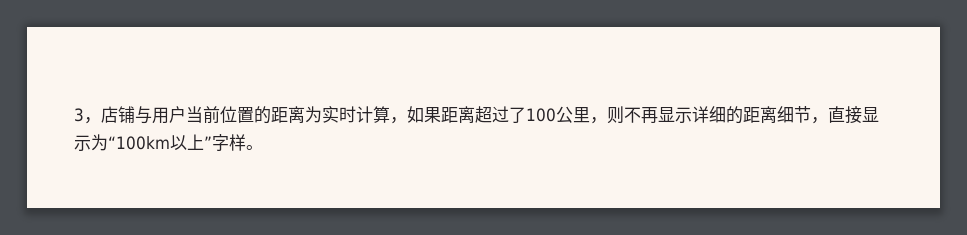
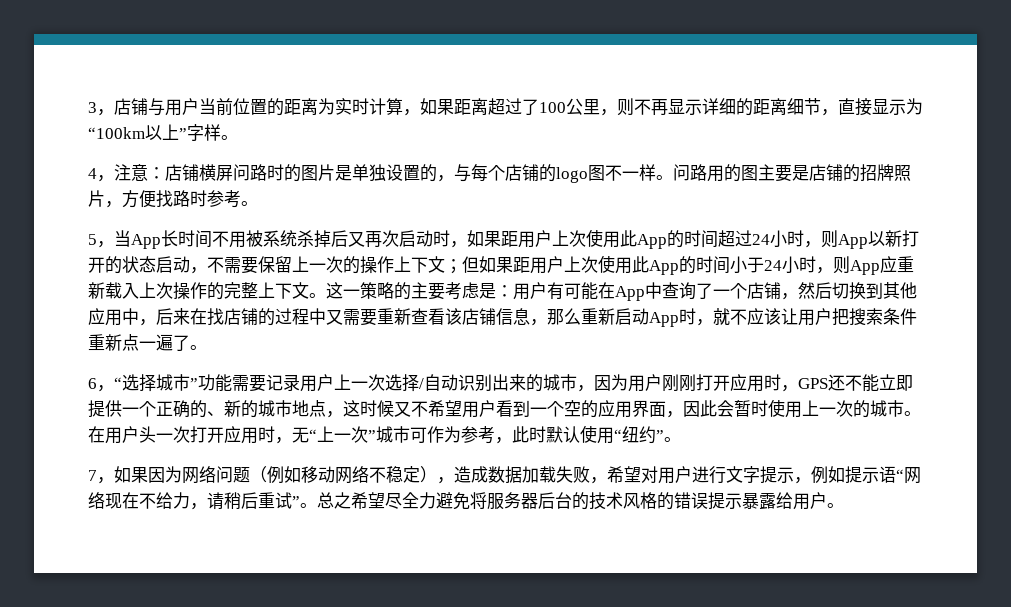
(263, 147) none -> [88,164,911,183] [88,190,258,208] [88,229,919,249] [88,255,914,275] [88,282,917,301] [88,308,917,327] [88,334,207,351] [88,374,913,392] [88,399,921,418] [88,425,681,444] [88,466,921,484] [88,492,844,510] // 4，注意：店铺横屏问路时的图片是单独设置的，与每个店铺的logo图不一样。问路用的图主要是店铺的招牌照片，方便找路时参考。 // 5，当App长时间不用被系统杀掉后又再次启动时，如果距用户上次使用此App的时间超过24小时，则App以新打开的状态启动，不需要保留上一次的操作上下文；但如果距用户上次使用此App的时间小于24小时，则App应重新载入上次操作的完整上下文。这一策略的主要考虑是：用户有可能在App中查询了一个店铺，然后切换到其他应用中，后来在找店铺的过程中又需要重新查看该店铺信息，那么重新启动App时，就不应该让用户把搜索条件重新点一遍了。 // 6，“选择城市”功能需要记录用户上一次选择/自动识别出来的城市，因为用户刚刚打开应用时，GPS还不能立即提供一个正确的、新的城市地点，这时候又不希望用户看到一个空的应用界面，因此会暂时使用上一次的城市。在用户头一次打开应用时，无“上一次”城市可作为参考，此时默认使用“纽约”。 // 7，如果因为网络问题（例如移动网络不稳定），造成数据加载失败，希望对用户进行文字提示，例如提示语“网络现在不给力，请稍后重试”。总之希望尽全力避免将服务器后台的技术风格的错误提示暴露给用户。

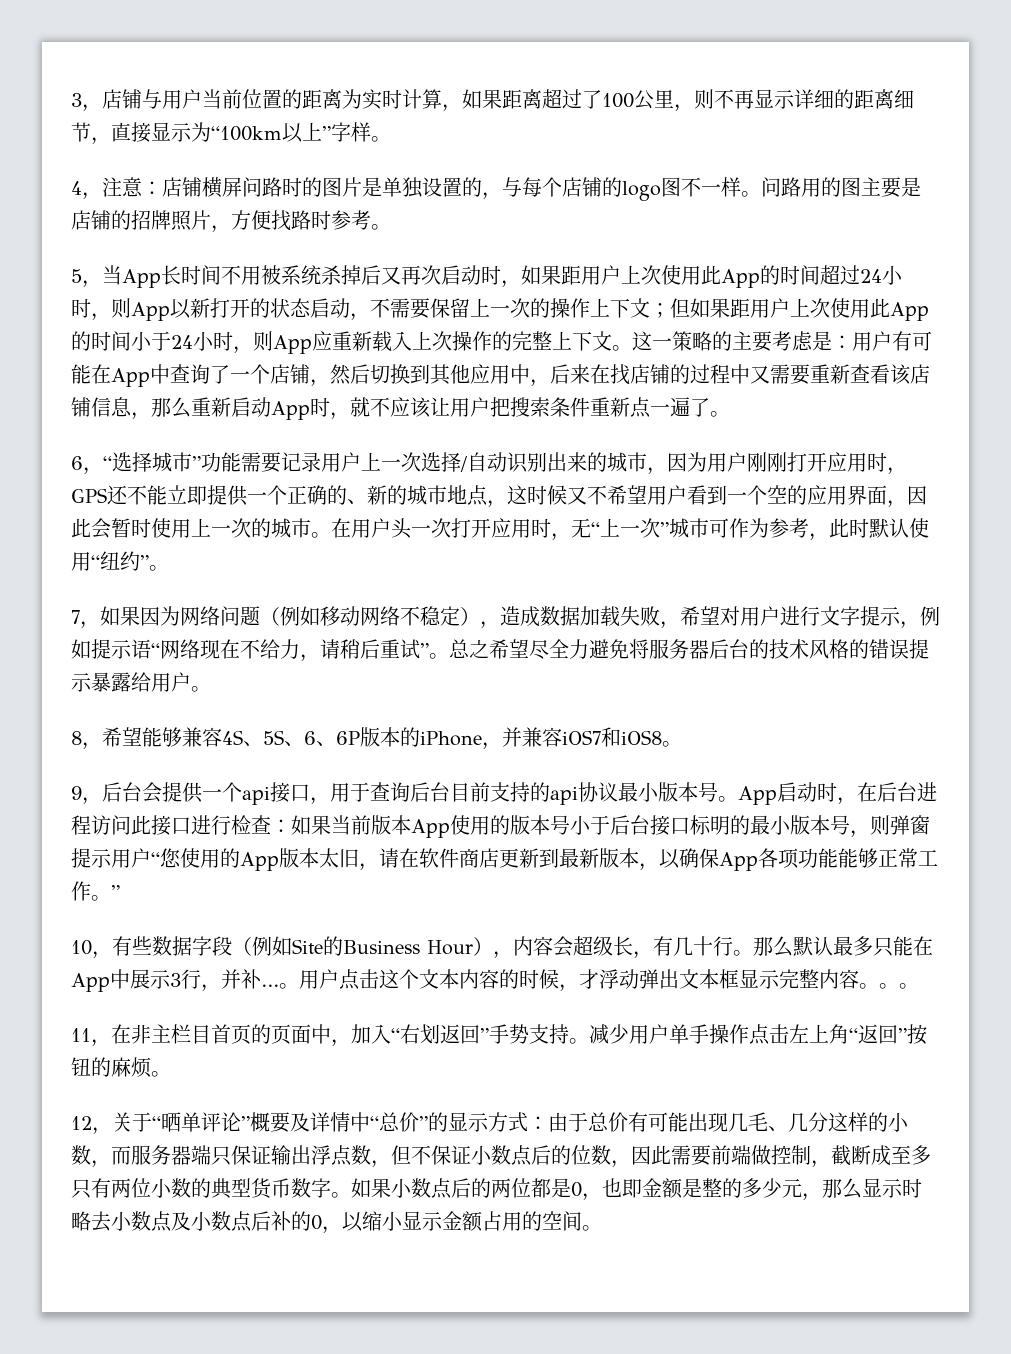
(844, 505) none -> [71,727,682,750] [71,782,937,805] [71,815,930,838] [71,848,938,871] [71,881,120,901] [71,936,933,959] [71,969,919,992] [71,1024,927,1047] [71,1057,171,1078] [71,1112,909,1135] [71,1145,931,1168] [71,1178,922,1201] [71,1211,602,1234] // 8，希望能够兼容4S、5S、6、6P版本的iPhone，并兼容iOS7和iOS8。 // 9，后台会提供一个api接口，用于查询后台目前支持的api协议最小版本号。App启动时，在后台进程访问此接口进行检查：如果当前版本App使用的版本号小于后台接口标明的最小版本号，则弹窗提示用户“您使用的App版本太旧，请在软件商店更新到最新版本，以确保App各项功能能够正常工作。” // 10，有些数据字段（例如Site的Business Hour），内容会超级长，有几十行。那么默认最多只能在App中展示3行，并补…。用户点击这个文本内容的时候，才浮动弹出文本框显示完整内容。。。 // 11，在非主栏目首页的页面中，加入“右划返回”手势支持。减少用户单手操作点击左上角“返回”按钮的麻烦。 // 12，关于“晒单评论”概要及详情中“总价”的显示方式：由于总价有可能出现几毛、几分这样的小数，而服务器端只保证输出浮点数，但不保证小数点后的位数，因此需要前端做控制，截断成至多只有两位小数的典型货币数字。如果小数点后的两位都是0，也即金额是整的多少元，那么显示时略去小数点及小数点后补的0，以缩小显示金额占用的空间。

